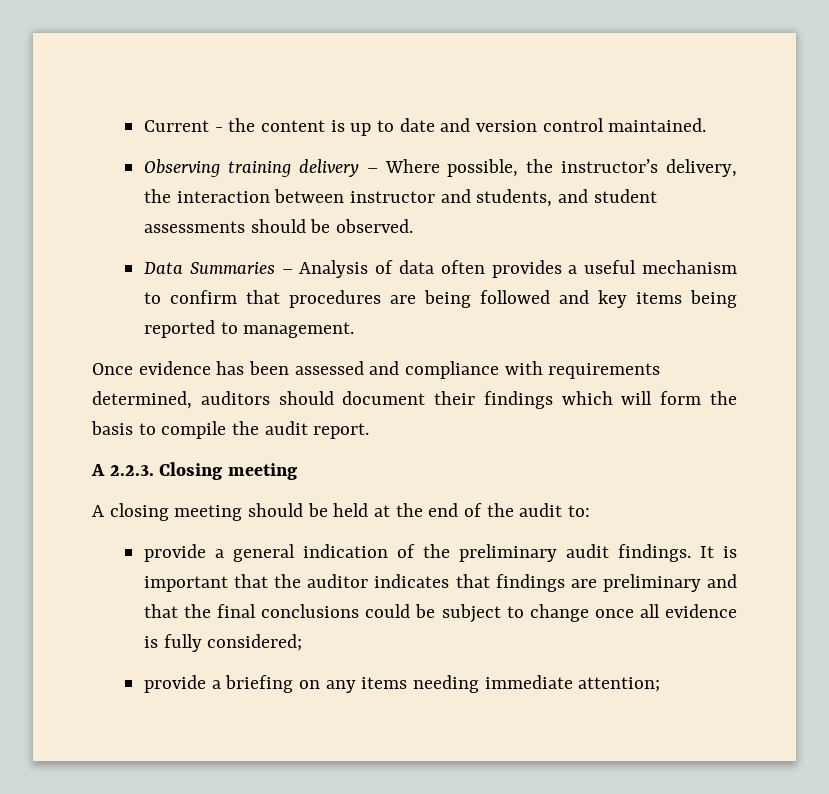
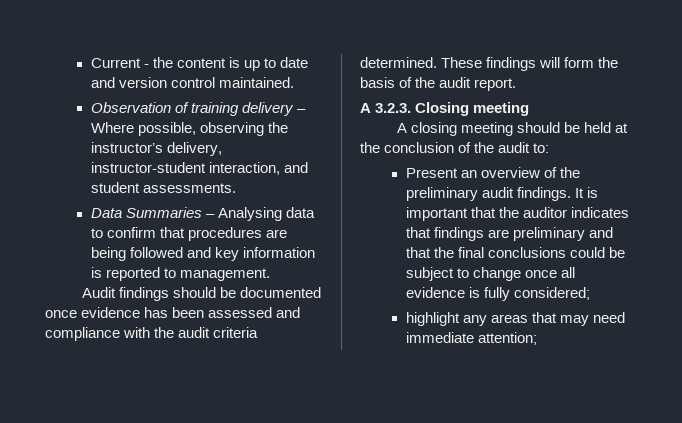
[144,159,221,177] Observing -> [90,102,189,113] Observation of
(519, 168) none -> [199,122,264,136] observing
[144,189,657,207] [144,219,414,233] [144,260,737,278] the interaction between instructor and students, and student assessments should be observed. // Data Summaries – Analysis of data often provides a useful mechanism -> [90,162,308,175] [90,182,236,193] [90,207,315,221] instructor-student interaction, and student assessments. // Data Summaries – Analysing data
[636,290,738,308] items being -> [242,247,315,258] [90,267,102,278] information is
[92,363,133,375] Once -> [81,287,322,301] [45,310,77,318] Audit findings should be documented once
[548,363,661,379] [92,391,613,409] requirements determined, auditors should document their findings which -> [154,327,259,338] [360,57,537,71] the audit criteria determined. These findings
[138,421,227,439] to compile -> [399,77,413,88] of
[109,465,154,476] 2.2.3. -> [375,103,412,113] 3.2.3.
[428,503,459,517] end -> [384,142,455,153] conclusion
[144,544,389,562] provide a general indication -> [405,167,540,178] Present an overview
[144,675,480,693] provide a briefing on any items needing -> [405,312,625,326] highlight any areas that may need

